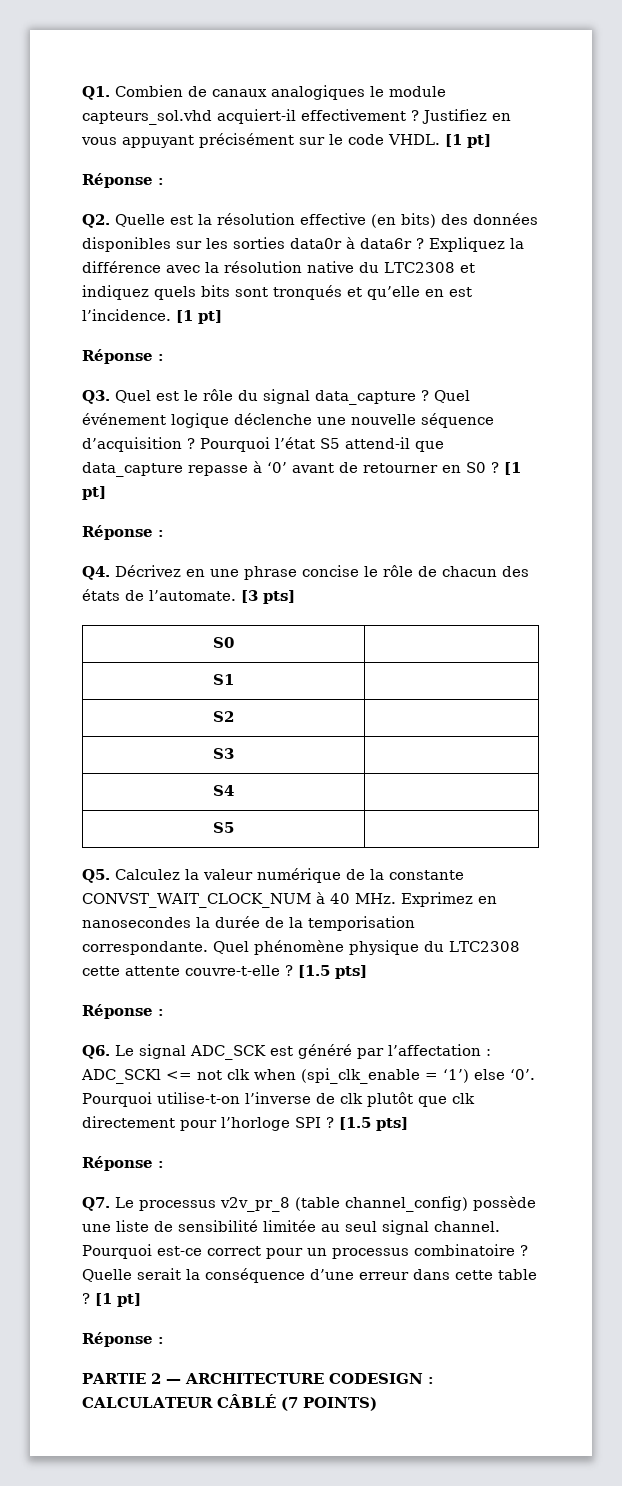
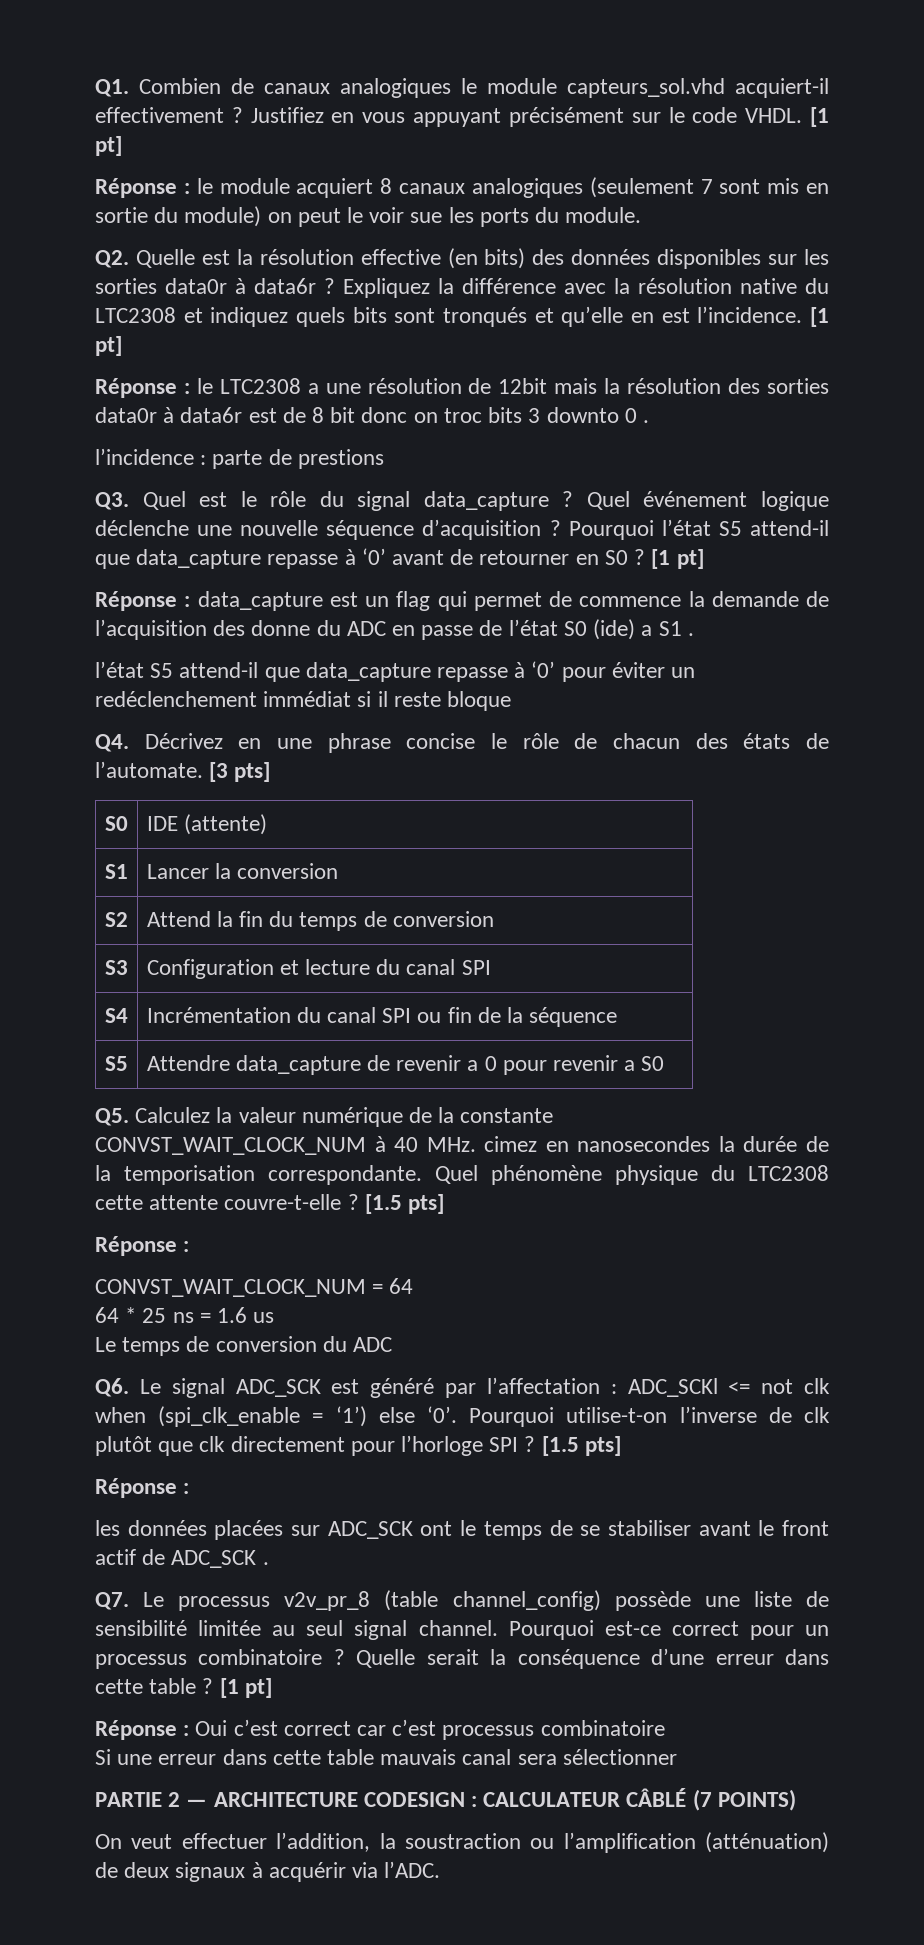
(164, 181) none -> [196,177,829,198] [95,206,642,227] le module acquiert 8 canaux analogiques (seulement 7 sont mis en sortie du module) on peut le voir sue les ports du module.
(164, 357) none -> [196,378,829,394] [95,407,649,423] [95,448,384,469] le LTC2308 a une résolution de 12bit mais la résolution des sorties data0r à data6r est de 8 bit donc on troc bits 3 downto 0 . // l’incidence : parte de prestions
(164, 533) none -> [197,591,829,611] [95,619,694,640] [95,661,696,682] [95,691,512,711] data_capture est un flag qui permet de commence la demande de l’acquisition des donne du ADC en passe de l’état S0 (ide) a S1 . // l’état S5 attend-il que data_capture repasse à ‘0’ pour éviter un redéclenchement immédiat si il reste bloque
(234, 642) none -> [146,814,267,835] IDE (attente)
[213,711,234,722] [213,748,234,759] [213,785,234,796] [213,822,234,833] // S2 | // S3 | // S4 | // S5 | -> [146,863,338,879] [105,912,128,927] [146,911,494,931] [105,960,128,975] [146,959,491,979] [105,1008,128,1023] [146,1007,618,1027] [105,1056,128,1071] [146,1055,665,1075] Lancer la conversion // S2 | Attend la fin du temps de conversion // S3 | Configuration et lecture du canal SPI // S4 | Incrémentation du canal SPI ou fin de la séquence // S5 | Attendre data_capture de revenir a 0 pour revenir a S0
[401,892,473,907] Exprimez -> [484,1136,538,1152] cimez
(164, 1012) none -> [95,1278,414,1297] [95,1307,275,1323] [95,1336,393,1356] // CONVST_WAIT_CLOCK_NUM = 64 // 64 * 25 ns = 1.6 us // Le temps de conversion du ADC
(164, 1164) none -> [95,1520,829,1540] [95,1549,269,1568] // les données placées sur ADC_SCK ont le temps de se stabiliser avant le front actif de ADC_SCK .
(164, 1340) none -> [195,1719,665,1740] [95,1749,677,1765] Oui c’est correct car c’est processus combinatoire // Si une erreur dans cette table mauvais canal sera sélectionner
(377, 1404) none -> [95,1832,829,1853] [95,1861,441,1882] // On veut effectuer l’addition, la soustraction ou l’amplification (atténuation) de deux signaux à acquérir via l’ADC.

